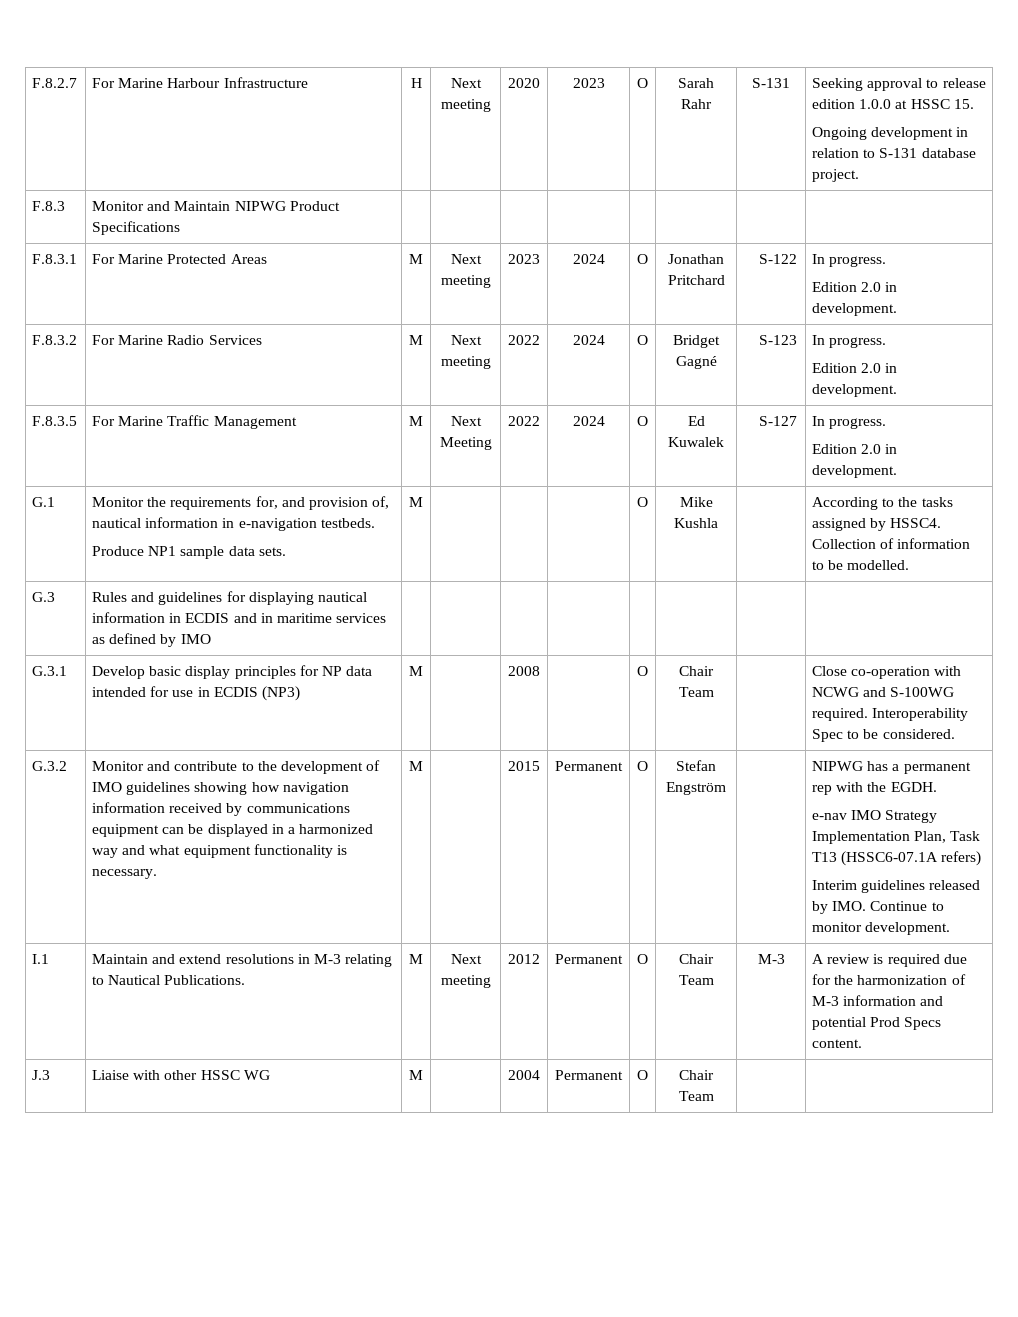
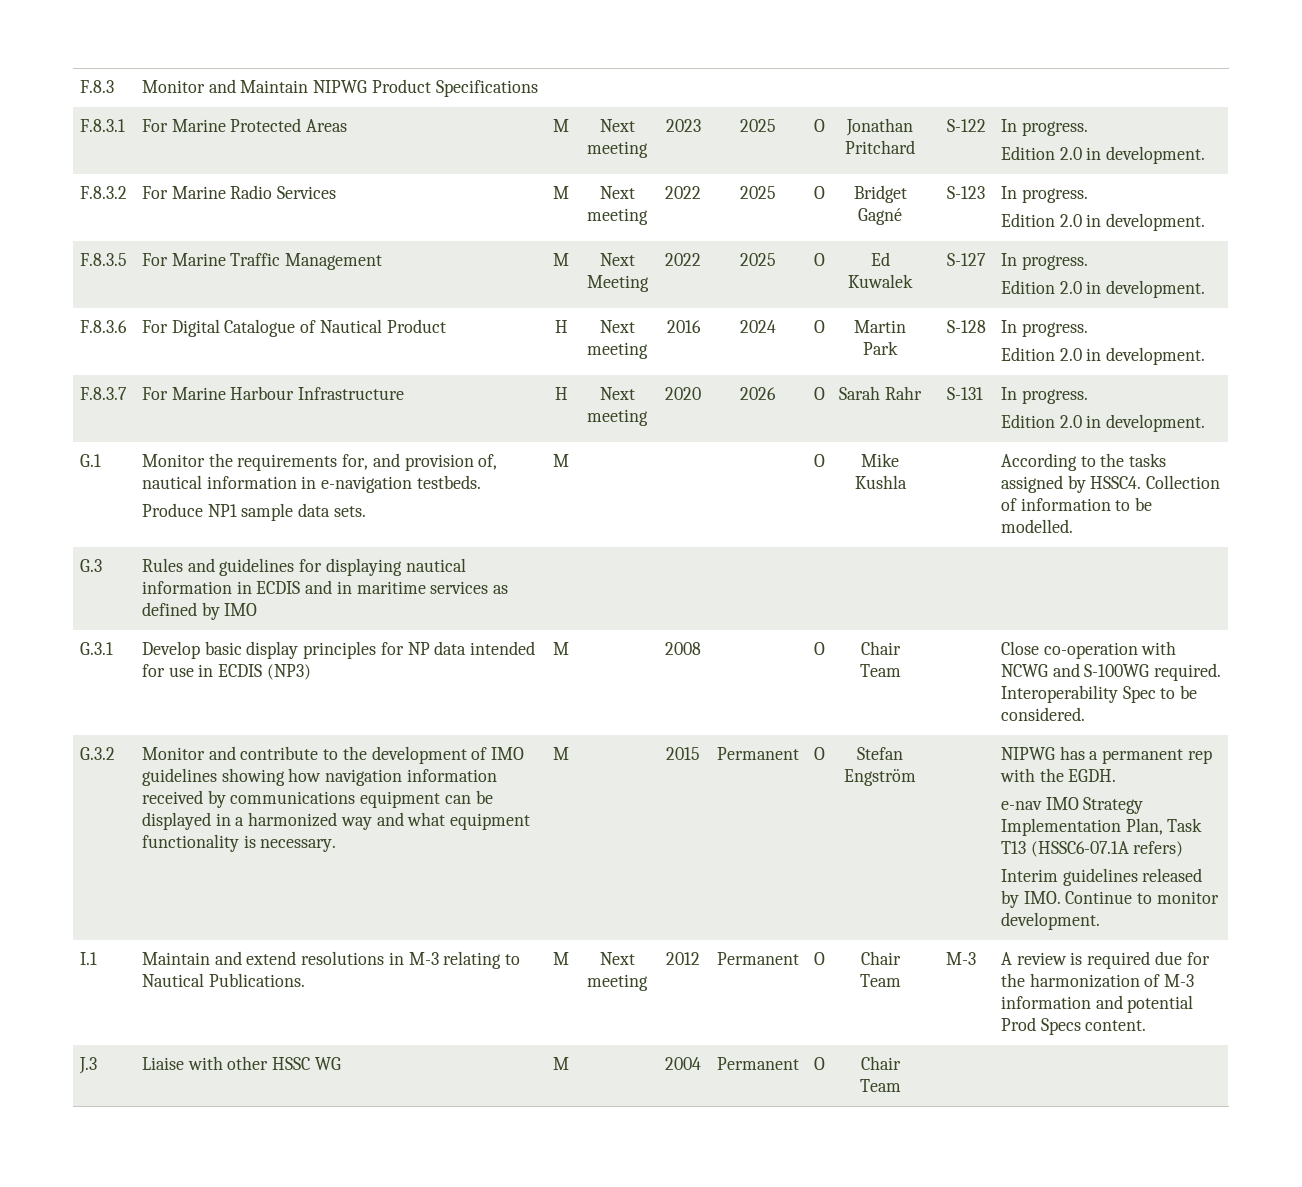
[32,78,78,88] [92,77,308,88] [410,78,422,88] [450,78,482,88] [440,99,491,112] [507,78,540,88] [572,78,605,88] [637,78,648,88] [678,78,714,88] [681,99,712,109] [752,78,790,88] [812,78,986,91] [812,99,974,109] [812,127,969,140] [812,148,976,158] [812,169,860,182] F.8.2.7 | For Marine Harbour Infrastructure | H | Next meeting | 2020 | 2023 | O | Sarah Rahr | S-131 | Seeking approval to release edition 1.0.0 at HSSC 15. // Ongoing development in relation to S-131 database project. // -> (80, 86) none
[572,254,605,264] 2024 -> [739,119,776,132] 2025
[572,335,605,345] 2024 -> [739,186,776,199] 2025
[572,416,605,426] 2024 -> [739,253,776,266] 2025
(898, 471) none -> [80,320,128,333] [142,319,446,337] [554,320,568,333] [599,320,635,333] [587,342,648,359] [666,320,701,333] [739,320,776,333] [814,320,825,333] [854,320,906,333] [863,341,898,355] [946,320,986,333] [1001,320,1088,337] [1001,347,1206,365] [80,387,128,400] [142,386,405,400] [554,387,568,400] [599,387,635,400] [587,409,648,426] [665,387,701,400] [740,387,776,400] [814,387,825,400] [839,386,922,400] [946,387,983,400] [1001,387,1088,404] [1001,414,1206,432] // F.8.3.6 | For Digital Catalogue of Nautical Product | H | Next meeting | 2016 | 2024 | O | Martin Park | S-128 | In progress. // Edition 2.0 in development. // F.8.3.7 | For Marine Harbour Infrastructure | H | Next meeting | 2020 | 2026 | O | Sarah Rahr | S-131 | In progress. // Edition 2.0 in development.

